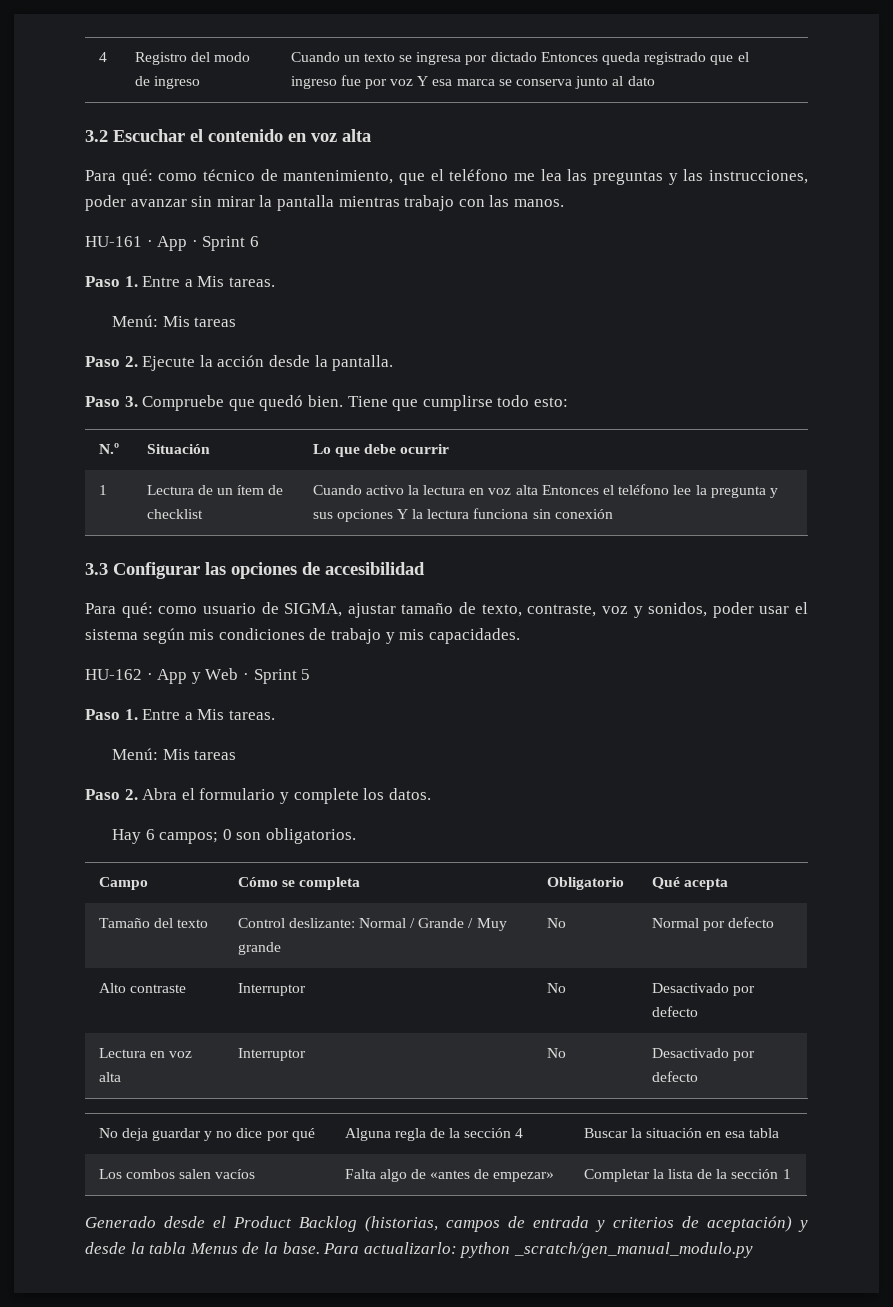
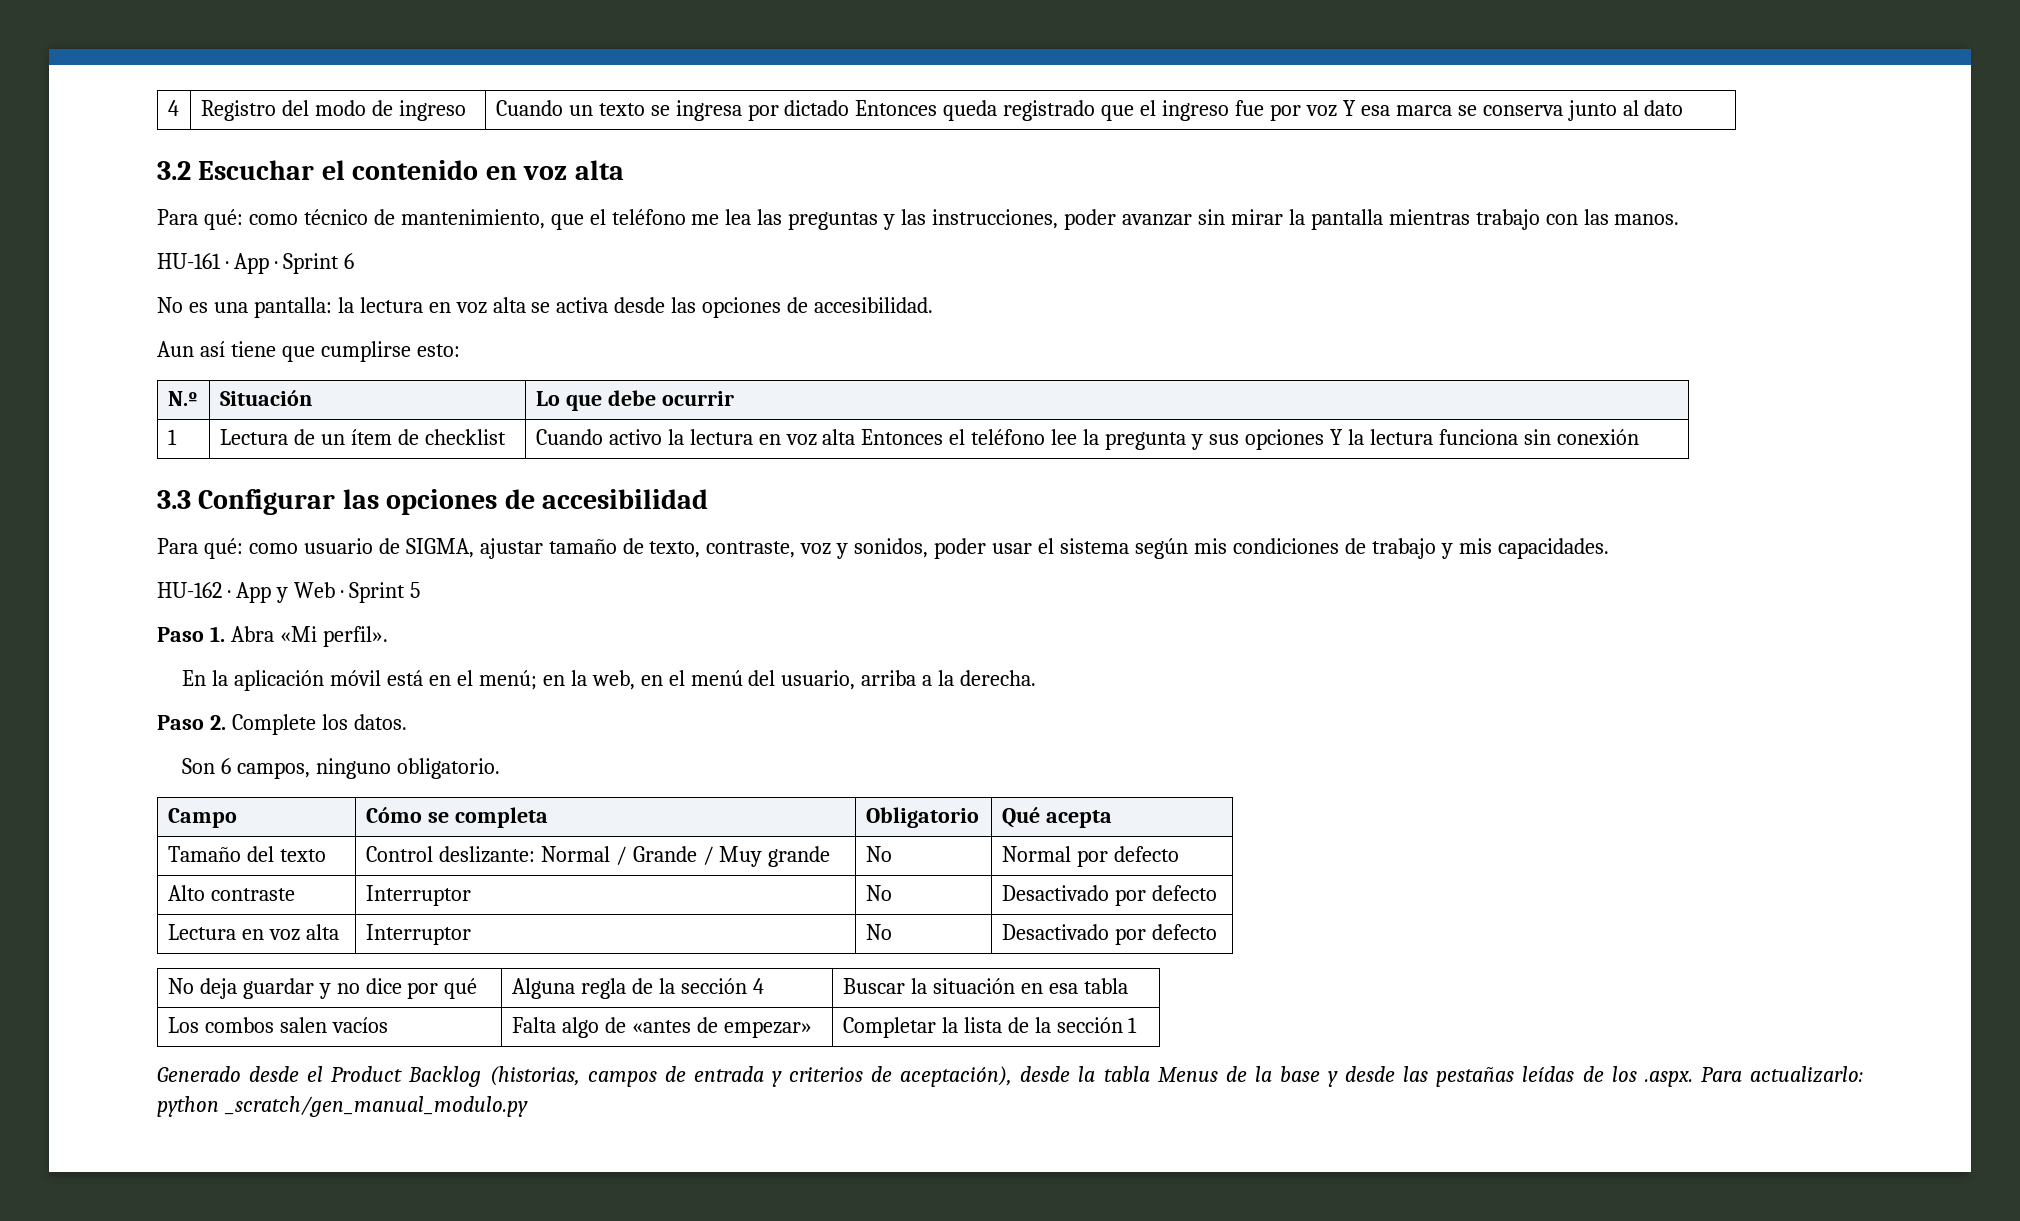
[85,276,275,287] [112,315,237,327] [85,355,394,371] [85,395,388,411] Paso 1. Entre a Mis tareas. // Menú: Mis tareas // Paso 2. Ejecute la acción desde la pantalla. // Paso 3. Compruebe que quedó bien. Tiene -> [157,297,934,318] [157,341,276,357] No es una pantalla: la lectura en voz alta se activa desde las opciones de accesibilidad. // Aun así tiene
[497,395,530,407] todo -> (411, 351) none
[142,709,275,720] [112,748,237,760] [85,788,431,804] [112,828,356,844] Entre a Mis tareas. // Menú: Mis tareas // Paso 2. Abra el formulario y complete los datos. // Hay 6 campos; 0 son obligatorios. -> [230,626,388,647] [182,670,1037,691] [157,714,407,735] [182,758,501,779] Abra «Mi perfil». // En la aplicación móvil está en el menú; en la web, en el menú del usuario, arriba a la derecha. // Paso 2. Complete los datos. // Son 6 campos, ninguno obligatorio.
[707,1216,808,1232] aceptación) y -> [900,1066,1013,1087] aceptación),
[282,1242,320,1254] base. -> [1279,1066,1693,1087] base y desde las pestañas leídas de los .aspx.

